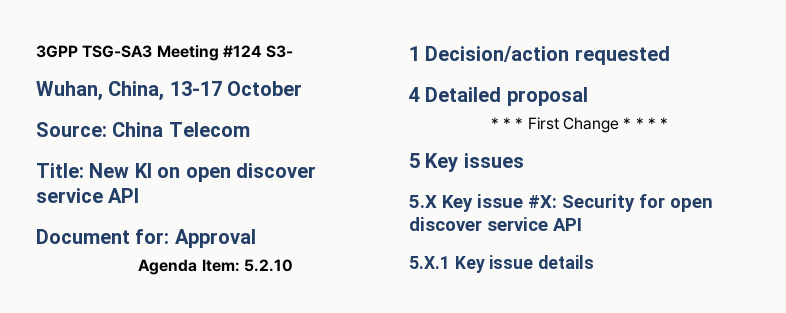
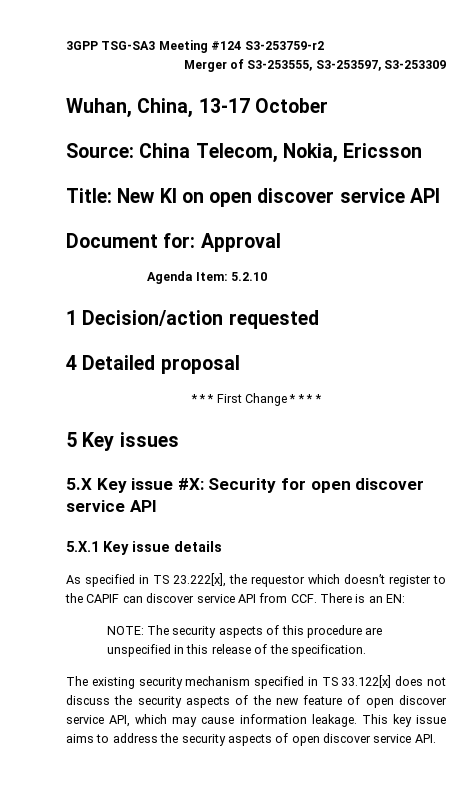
[266,45,294,58] S3- -> [244,41,324,50] [183,59,446,72] S3-253759-r2 // Merger of S3-253555, S3-253597, S3-253309
[168,122,250,137] Telecom -> [195,143,423,163] Telecom, Nokia, Ericsson
(595, 262) none -> [66,573,446,587] [65,593,406,603] [106,625,383,638] [106,644,366,657] [66,675,446,689] [66,695,448,708] [66,714,446,727] [66,733,436,746] // As specified in TS 23.222[x], the requestor which doesn’t register to the CAPIF can discover service API from CCF. There is an EN: // NOTE: The security aspects of this procedure are unspecified in this release of the specification. // The existing security mechanism specified in TS 33.122[x] does not discuss the security aspects of the new feature of open discover service API, which may cause information leakage. This key issue aims to address the security aspects of open discover service API.

